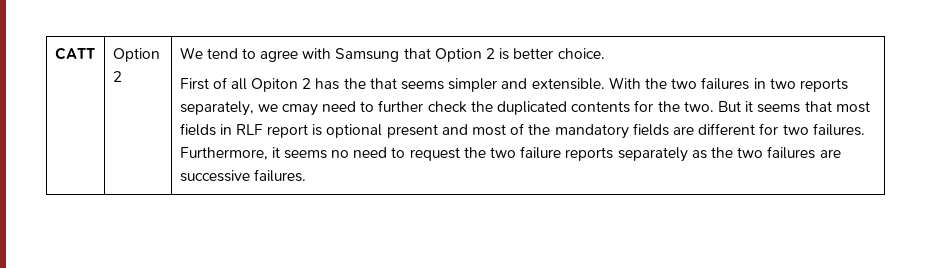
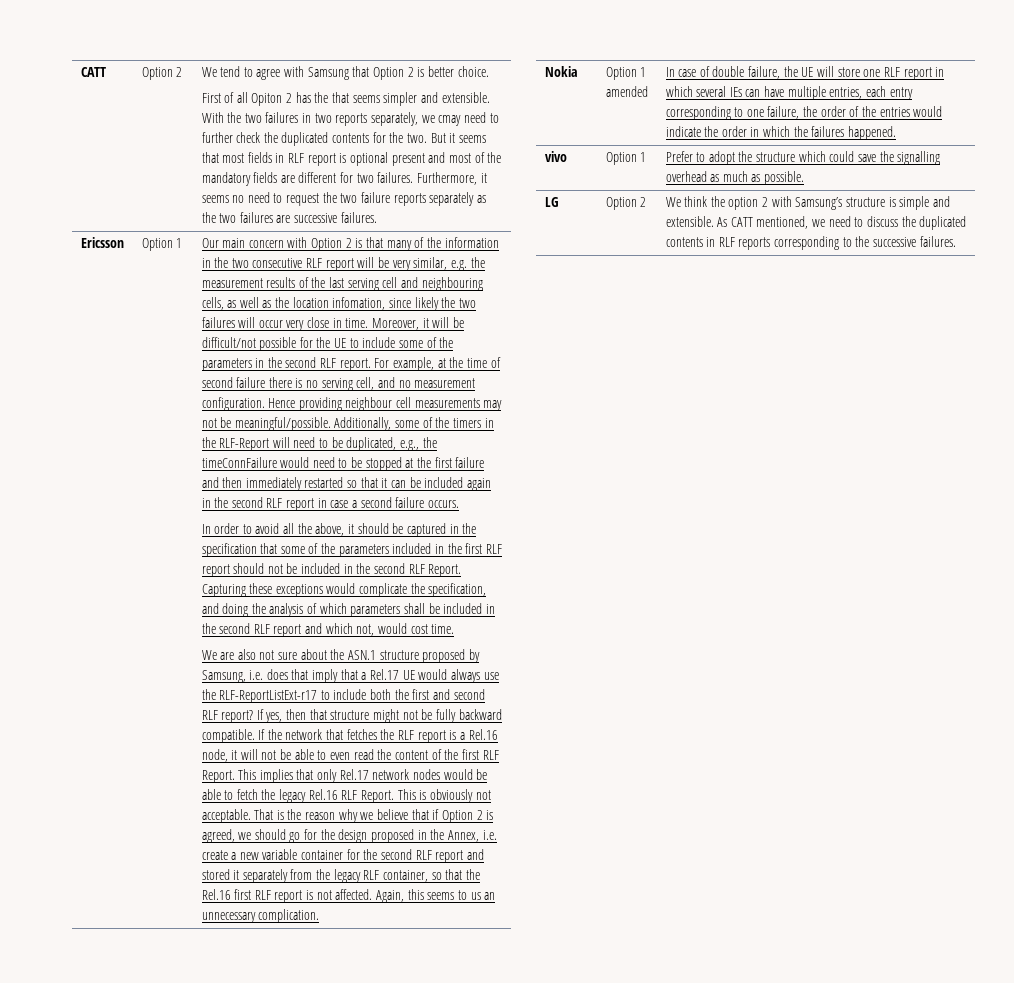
(306, 175) none -> [80,237,124,248] [141,238,183,251] [201,237,499,251] [201,257,485,271] [201,277,483,291] [201,297,476,311] [201,317,464,331] [201,337,454,351] [201,357,501,371] [201,377,476,391] [201,397,503,411] [201,417,494,431] [201,437,437,451] [201,457,485,471] [201,477,491,491] [201,497,459,511] [201,523,477,537] [201,543,502,557] [201,563,462,577] [201,583,487,597] [201,603,495,617] [201,623,455,637] [201,649,480,663] [201,669,499,683] [201,689,485,703] [201,709,502,723] [201,729,498,743] [201,749,499,762] [201,769,488,783] [201,789,491,803] [201,809,494,823] [201,829,497,843] [201,849,484,863] [201,869,480,883] [201,889,496,903] [201,909,320,923] [544,66,578,77] [605,67,647,80] [605,86,648,97] [665,66,945,80] [665,86,913,100] [665,106,943,120] [665,126,897,140] [544,151,567,162] [605,152,647,165] [665,151,941,165] [665,171,805,185] [544,197,559,207] [605,197,647,210] [665,196,950,210] [665,216,967,230] [665,236,956,250] // Ericsson | Option 1 | Our main concern with Option 2 is that many of the information in the two consecutive RLF report will be very similar, e.g. the measurement results of the last serving cell and neighbouring cells, as well as the location infomation, since likely the two failures will occur very close in time. Moreover, it will be difficult/not possible for the UE to include some of the parameters in the second RLF report. For example, at the time of second failure there is no serving cell, and no measurement configuration. Hence providing neighbour cell measurements may not be meaningful/possible. Additionally, some of the timers in the RLF-Report will need to be duplicated, e.g., the timeConnFailure would need to be stopped at the first failure and then immediately restarted so that it can be included again in the second RLF report in case a second failure occurs. // In order to avoid all the above, it should be captured in the specification that some of the parameters included in the first RLF report should not be included in the second RLF Report. Capturing these exceptions would complicate the specification, and doing the analysis of which parameters shall be included in the second RLF report and which not, would cost time. // We are also not sure about the ASN.1 structure proposed by Samsung, i.e. does that imply that a Rel.17 UE would always use the RLF-ReportListExt-r17 to include both the first and second RLF report? If yes, then that structure might not be fully backward compatible. If the network that fetches the RLF report is a Rel.16 node, it will not be able to even read the content of the first RLF Report. This implies that only Rel.17 network nodes would be able to fetch the legacy Rel.16 RLF Report. This is obviously not acceptable. That is the reason why we believe that if Option 2 is agreed, we should go for the design proposed in the Annex, i.e. create a new variable container for the second RLF report and stored it separately from the legacy RLF container, so that the Rel.16 first RLF report is not affected. Again, this seems to us an unnecessary complication. // Nokia | Option 1 amended | In case of double failure, the UE will store one RLF report in which several IEs can have multiple entries, each entry corresponding to one failure, the order of the entries would indicate the order in which the failures happened. // vivo | Option 1 | Prefer to adopt the structure which could save the signalling overhead as much as possible. // LG | Option 2 | We think the option 2 with Samsung’s structure is simple and extensible. As CATT mentioned, we need to discuss the duplicated contents in RLF reports corresponding to the successive failures.

